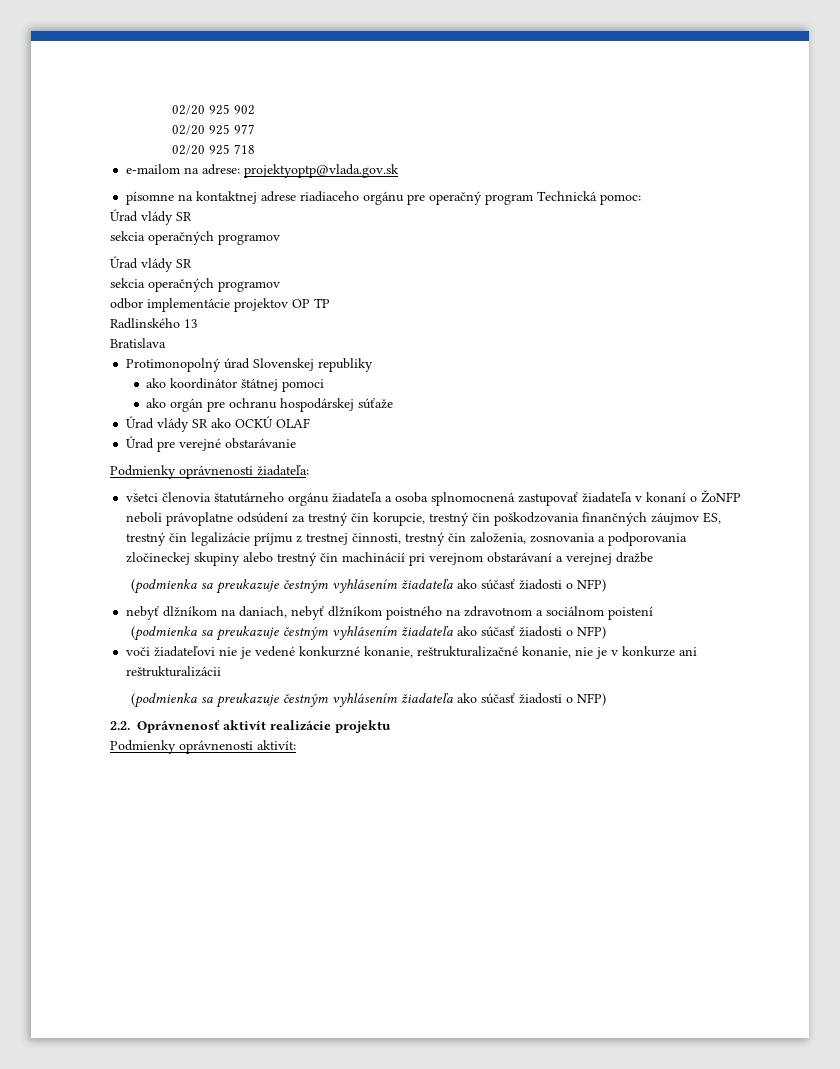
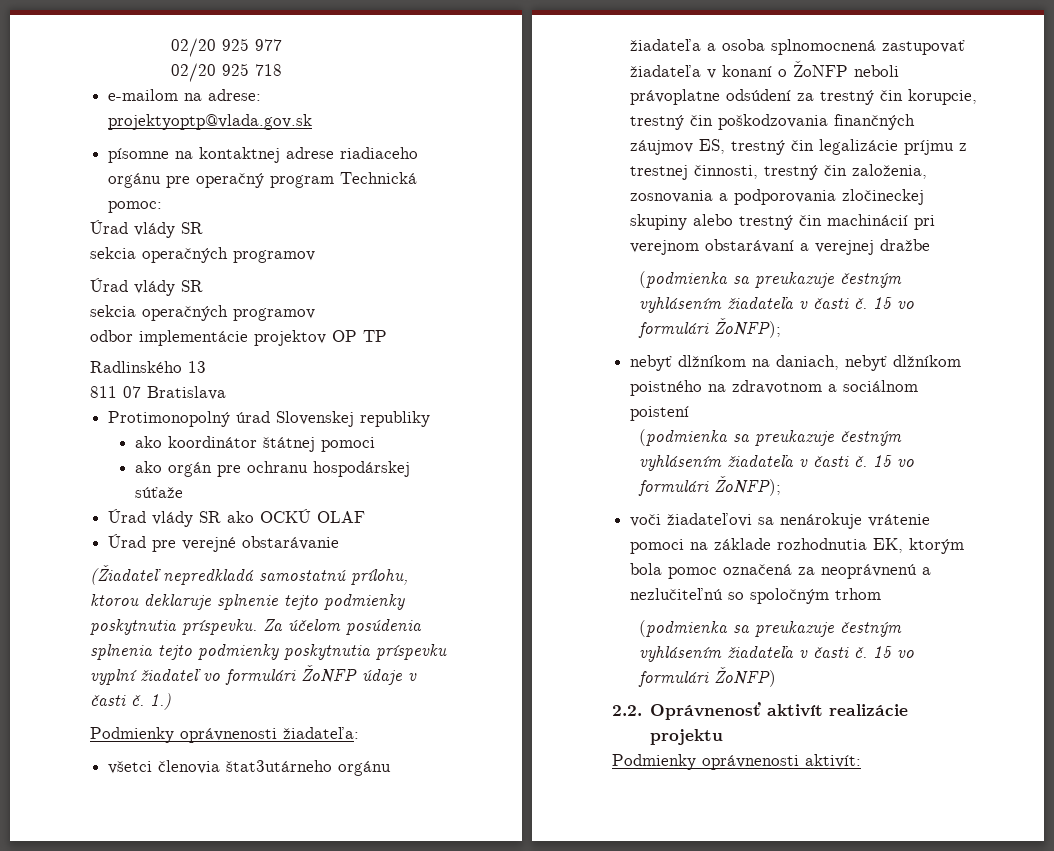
[171,104,255,115] [171,124,230,135] 02/20 925 902 // 02/20 925 -> [171,38,250,57] 02/20 925
(199, 323) none -> [90,386,142,398] 811 07
(296, 443) none -> [90,565,409,585] [90,594,406,610] [90,619,423,635] [90,644,448,660] [90,665,418,685] [90,693,172,710] // (Žiadateľ nepredkladá samostatnú prílohu, ktorou deklaruje splnenie tejto podmienky poskytnutia príspevku. Za účelom posúdenia splnenia tejto podmienky poskytnutia príspevku vyplní žiadateľ vo formulári ŽoNFP údaje v časti č. 1.)
[213,492,284,503] štatutárneho -> [226,760,333,772] štat3utárneho
[456,579,606,592] ako súčasť žiadosti o NFP) -> [799,297,915,309] [638,318,782,338] v časti č. 15 vo formulári ŽoNFP);
[456,626,606,639] [125,646,697,659] [125,666,221,677] [130,693,606,708] ako súčasť žiadosti o NFP) // voči žiadateľovi nie je vedené konkurzné konanie, reštrukturalizačné konanie, nie je v konkurze ani reštrukturalizácii // (podmienka sa preukazuje čestným vyhlásením žiadateľa ako súčasť žiadosti o NFP) -> [799,455,915,467] [638,476,782,496] [630,513,931,529] [630,538,965,554] [630,563,932,579] [630,588,882,604] [639,620,903,637] [639,646,915,662] [638,667,777,687] v časti č. 15 vo formulári ŽoNFP); // voči žiadateľovi sa nenárokuje vrátenie pomoci na základe rozhodnutia EK, ktorým bola pomoc označená za neoprávnenú a nezlučiteľnú so spoločným trhom // (podmienka sa preukazuje čestným vyhlásením žiadateľa v časti č. 15 vo formulári ŽoNFP)

